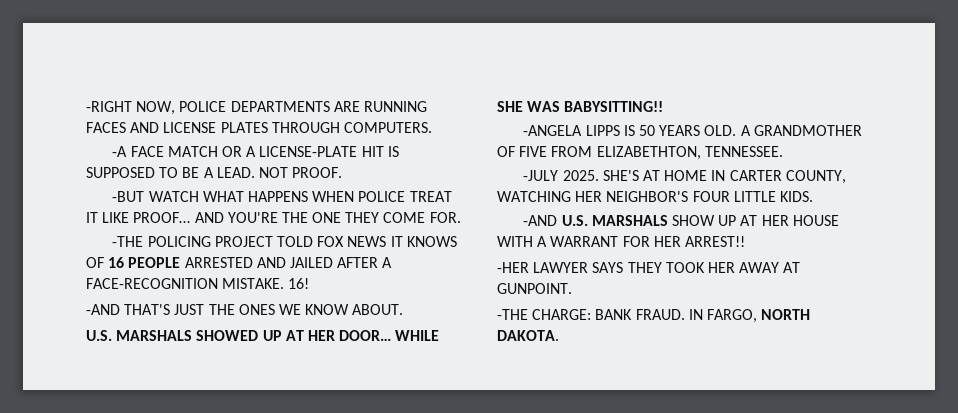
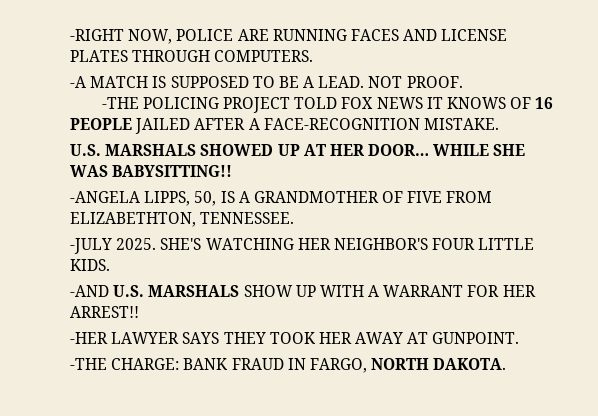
[230,101,330,112] DEPARTMENTS -> (234, 35) none
[130,146,384,157] FACE MATCH OR A LICENSE-PLATE HIT -> [90,76,149,88] MATCH
[112,191,452,202] [86,212,461,223] // -BUT WATCH WHAT HAPPENS WHEN POLICE TREAT IT LIKE PROOF… AND YOU'RE THE ONE THEY COME FOR. -> (463, 82) none
[184,257,286,268] ARRESTED AND -> (132, 124) none
[288,278,310,289] [86,304,404,315] 16! // -AND THAT'S JUST THE ONES WE KNOW ABOUT. -> (499, 124) none
[585,125,737,136] LIPPS IS 50 YEARS OLD. -> [144,191,235,206] LIPPS, 50, IS
[642,170,846,184] AT HOME IN CARTER COUNTY, -> (202, 244) none
[740,215,839,226] AT HER HOUSE -> (316, 291) none
[635,309,685,320] FRAUD. -> [231,358,284,370] FRAUD

